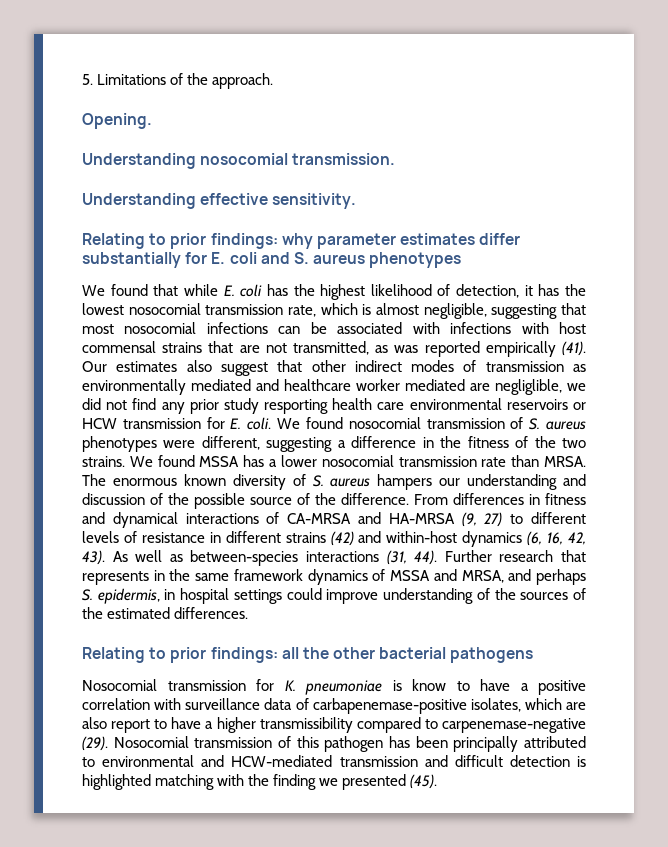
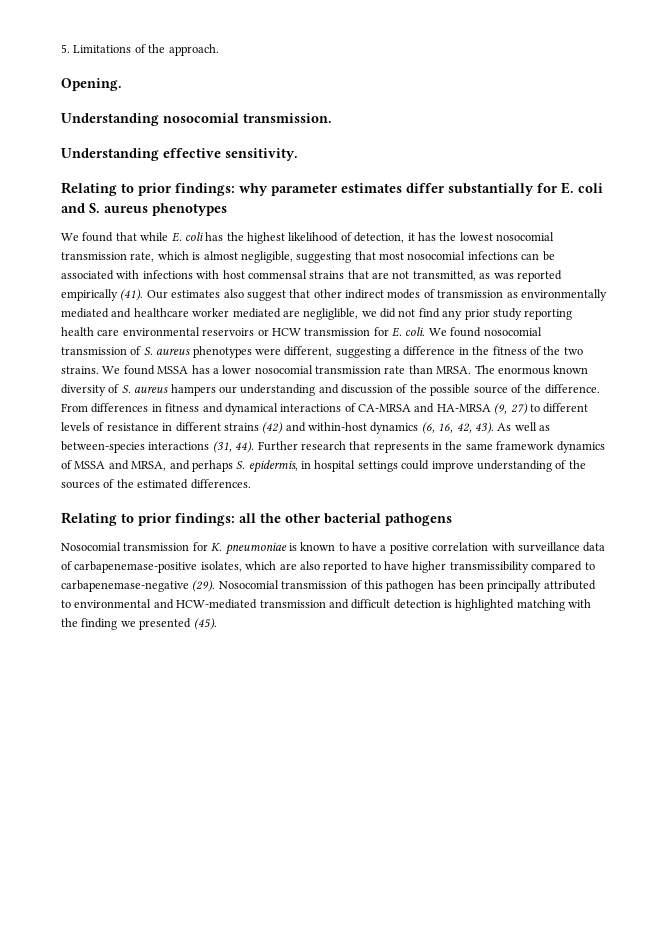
[264,399,329,414] resporting -> [524,309,573,320] reporting
[412,679,446,691] know -> [300,542,336,551] known
[111,717,214,733] report to have a -> [323,561,409,573] reported to have
[441,718,586,733] carpenemase-negative -> [61,580,189,592] carbapenemase-negative

